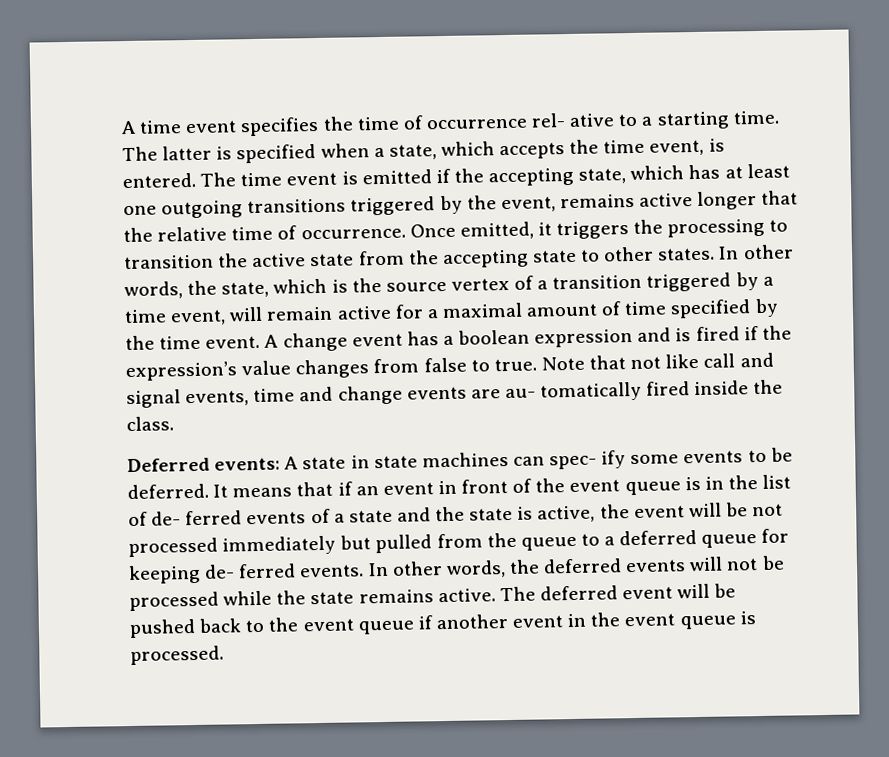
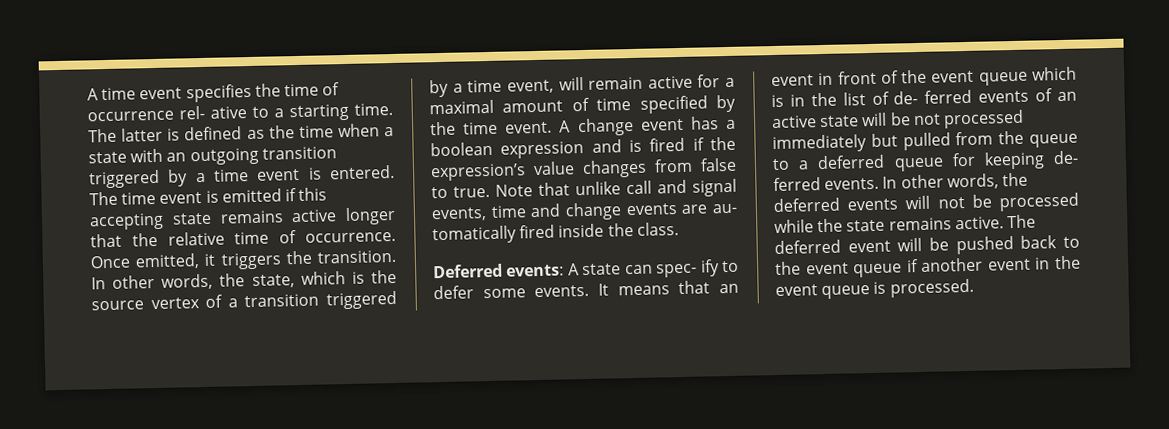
[236,139,705,164] specified when a state, which accepts the time event, -> [184,123,394,141] [88,146,337,166] [88,168,301,189] defined as the time when a state with an outgoing transition triggered by a time event
[453,163,790,187] [123,195,556,219] the accepting state, which has at least one outgoing transitions triggered by the event, -> [298,187,328,201] [89,212,212,231] this accepting state
[667,218,789,238] [124,246,716,270] processing to transition the active state from the accepting state to other states. -> [317,249,396,264] transition.
[630,353,700,370] not like -> [575,181,621,196] unlike
[350,447,793,470] [127,483,209,500] in state machines can spec- ify some events to be deferred. -> [624,259,739,278] [433,284,590,300] can spec- ify to defer some events.
[337,481,353,496] if -> (711, 287) none
(681, 488) none -> [1032,66,1077,81] which
[333,504,685,523] a state and the state is active, the event -> [1057,91,1077,102] [771,115,860,129] an active state

